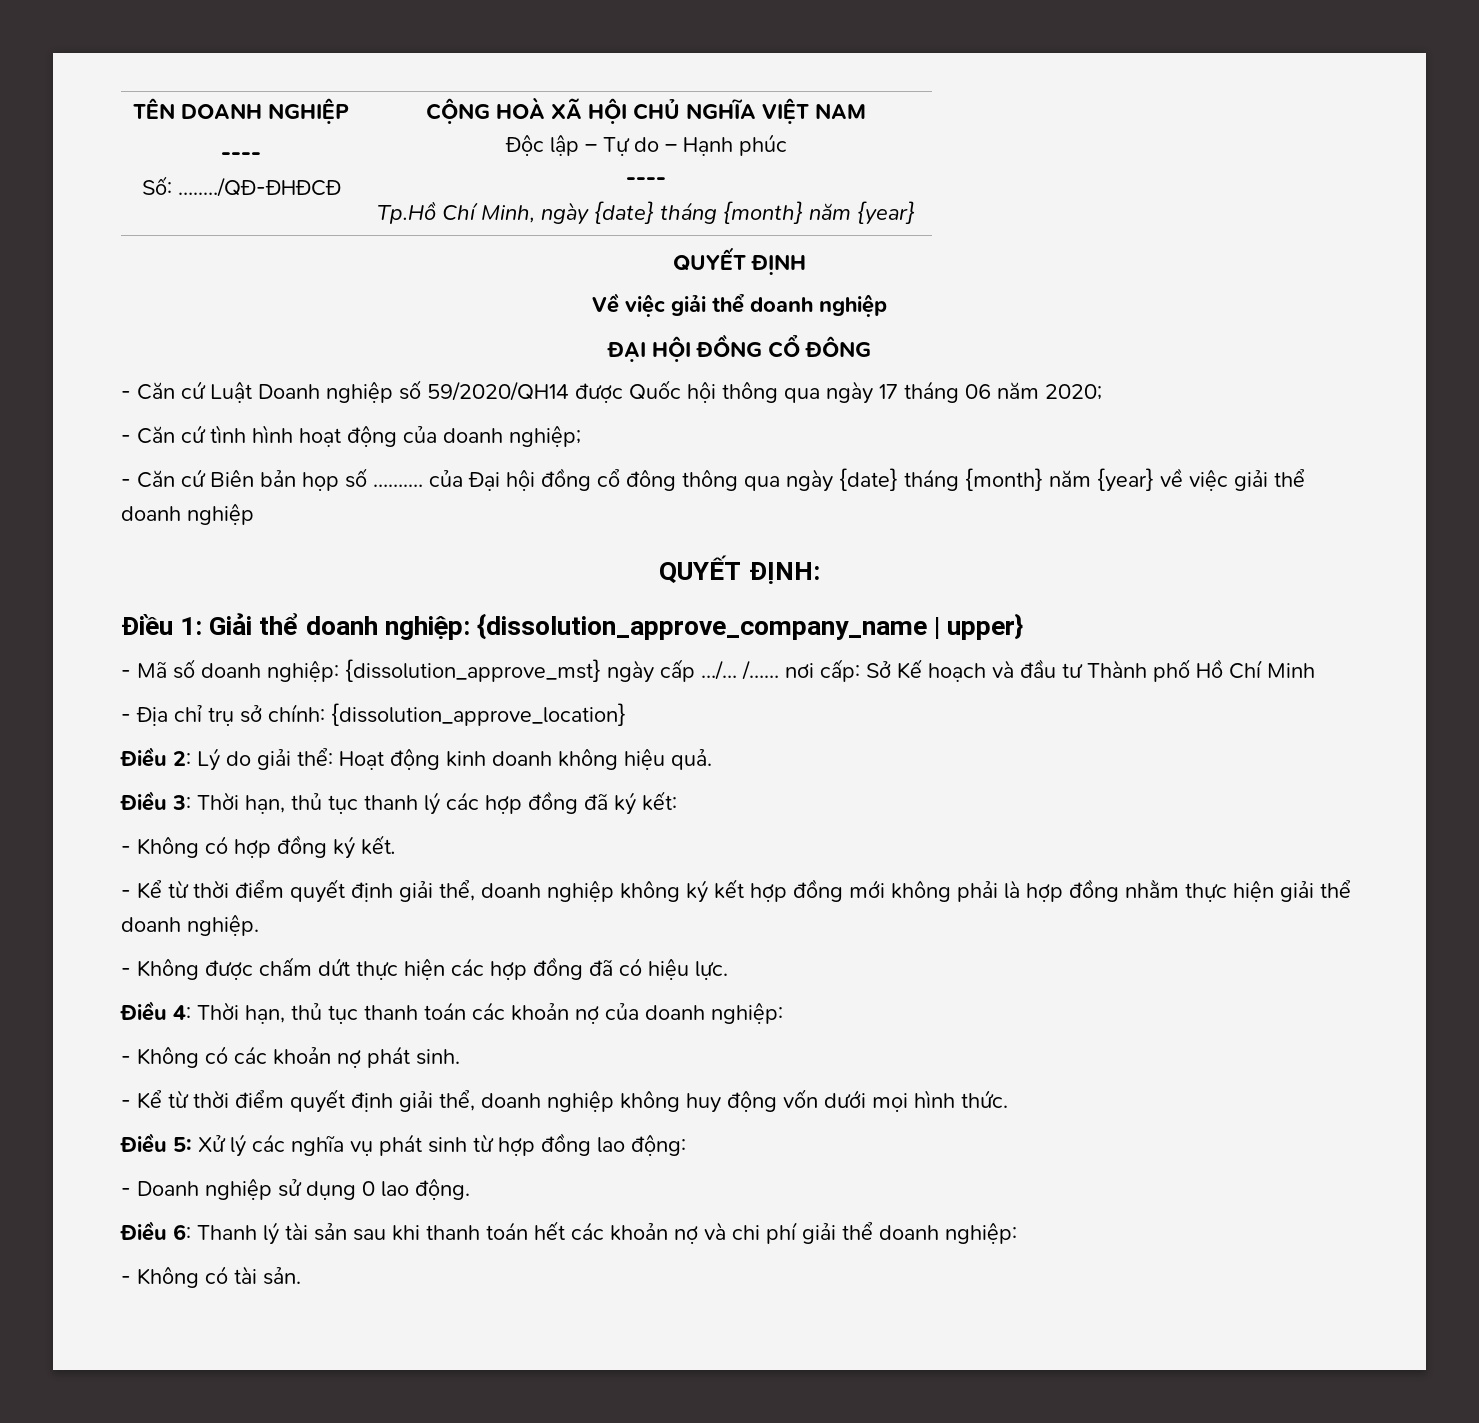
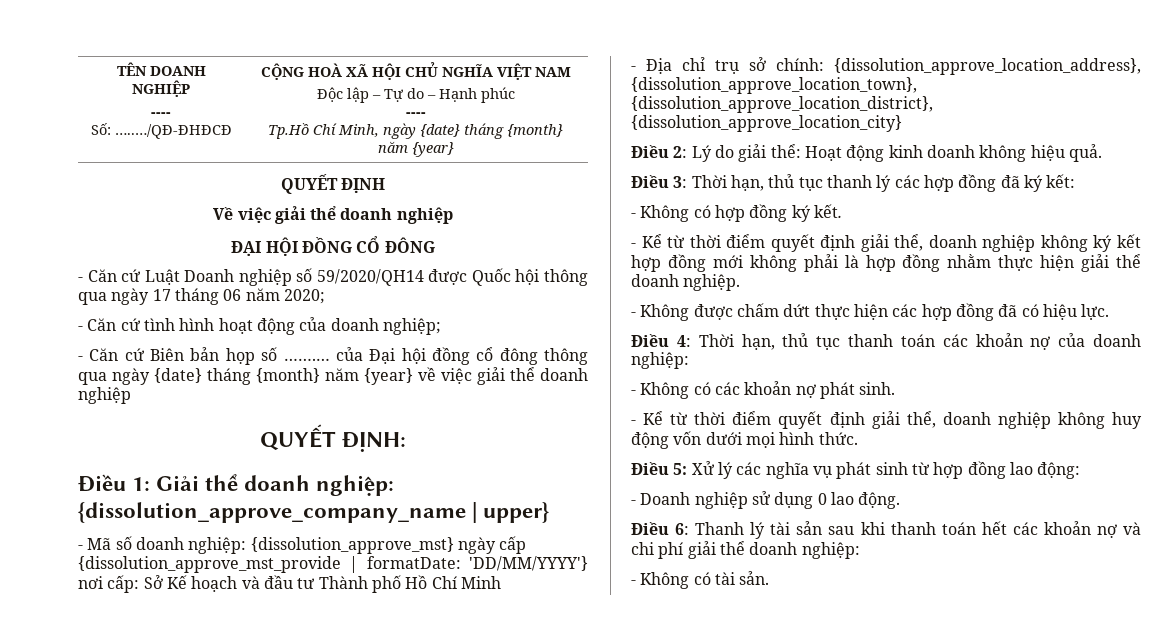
[701,660,779,680] …/… /…… -> [78,556,588,573] {dissolution_approve_mst_provide | formatDate: 'DD/MM/YYYY'}
[331,703,626,726] {dissolution_approve_location} -> [834,58,1141,75] [631,77,917,94] [631,96,933,113] [631,115,902,132] {dissolution_approve_location_address}, {dissolution_approve_location_town}, {dissolution_approve_location_district}, {dissolution_approve_location_city}

